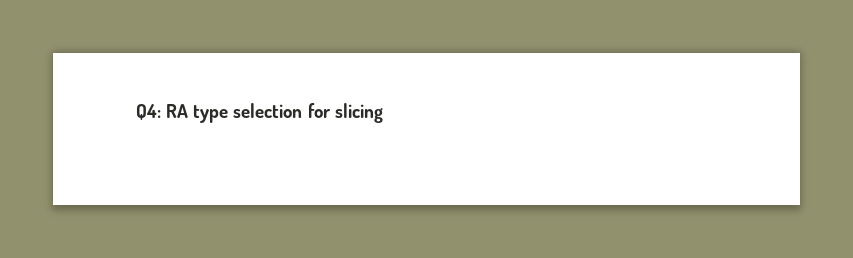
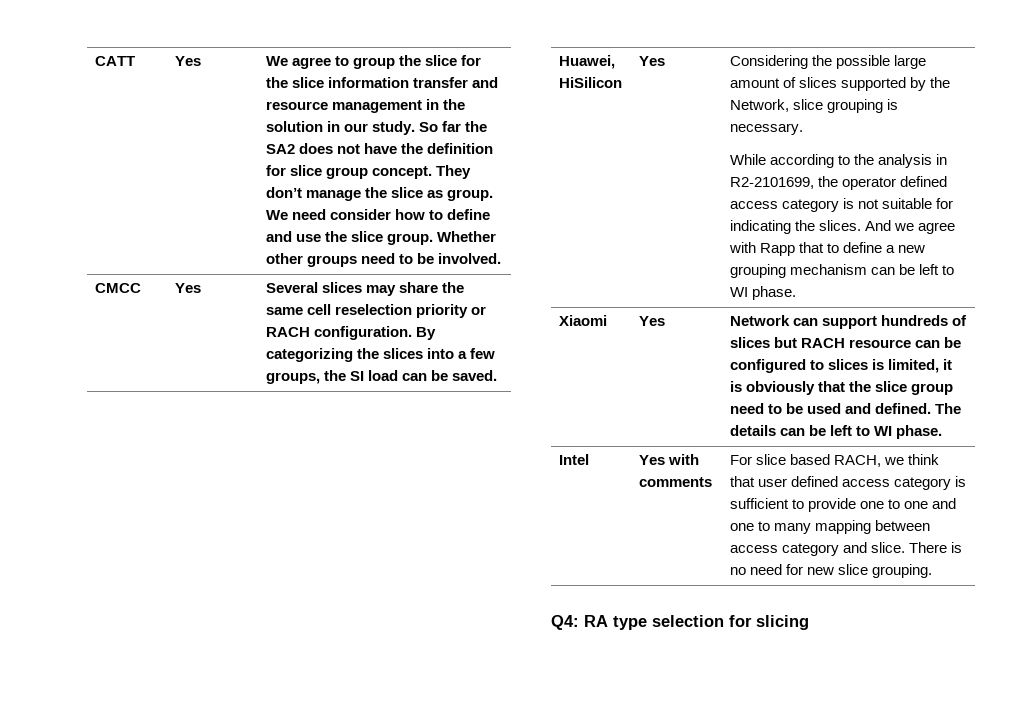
(136, 112) none -> [95,56,136,66] [175,56,202,66] [266,55,482,69] [266,77,499,88] [266,99,466,113] [266,121,488,135] [266,143,494,154] [266,165,472,179] [266,187,494,201] [266,209,491,220] [266,231,497,245] [266,253,502,267] [95,283,142,293] [175,283,202,293] [266,282,465,296] [266,304,487,318] [266,326,437,340] [266,348,496,362] [266,370,498,384] [559,55,616,69] [559,77,623,88] [639,56,666,66] [730,55,927,69] [730,77,951,91] [730,99,899,113] [730,123,804,135] [730,154,948,168] [730,176,948,190] [730,198,954,212] [730,220,956,234] [729,242,926,256] [730,264,955,278] [730,286,797,300] [559,315,608,326] [639,316,666,326] [730,315,968,329] [730,337,962,348] [730,359,953,373] [730,381,954,395] [730,403,962,414] [730,425,943,439] [559,454,590,465] [639,454,700,465] [639,477,713,487] [730,454,940,467] [730,476,967,490] [730,498,957,512] [730,520,931,534] [730,542,963,556] [730,564,933,578] CATT | Yes | We agree to group the slice for the slice information transfer and resource management in the solution in our study. So far the SA2 does not have the definition for slice group concept. They don’t manage the slice as group. We need consider how to define and use the slice group. Whether other groups need to be involved. // CMCC | Yes | Several slices may share the same cell reselection priority or RACH configuration. By categorizing the slices into a few groups, the SI load can be saved. // Huawei, HiSilicon | Yes | Considering the possible large amount of slices supported by the Network, slice grouping is necessary. // While according to the analysis in R2-2101699, the operator defined access category is not suitable for indicating the slices. And we agree with Rapp that to define a new grouping mechanism can be left to WI phase. // Xiaomi | Yes | Network can support hundreds of slices but RACH resource can be configured to slices is limited, it is obviously that the slice group need to be used and defined. The details can be left to WI phase. // Intel | Yes with comments | For slice based RACH, we think that user defined access category is sufficient to provide one to one and one to many mapping between access category and slice. There is no need for new slice grouping. //

